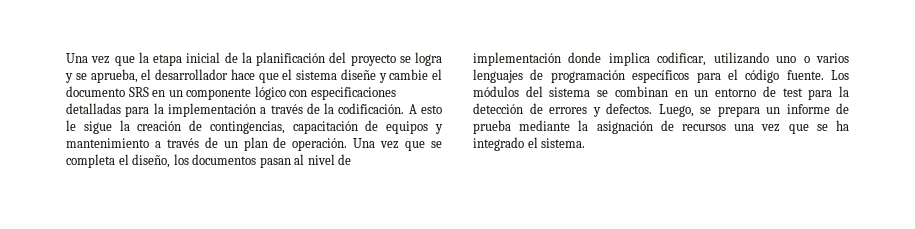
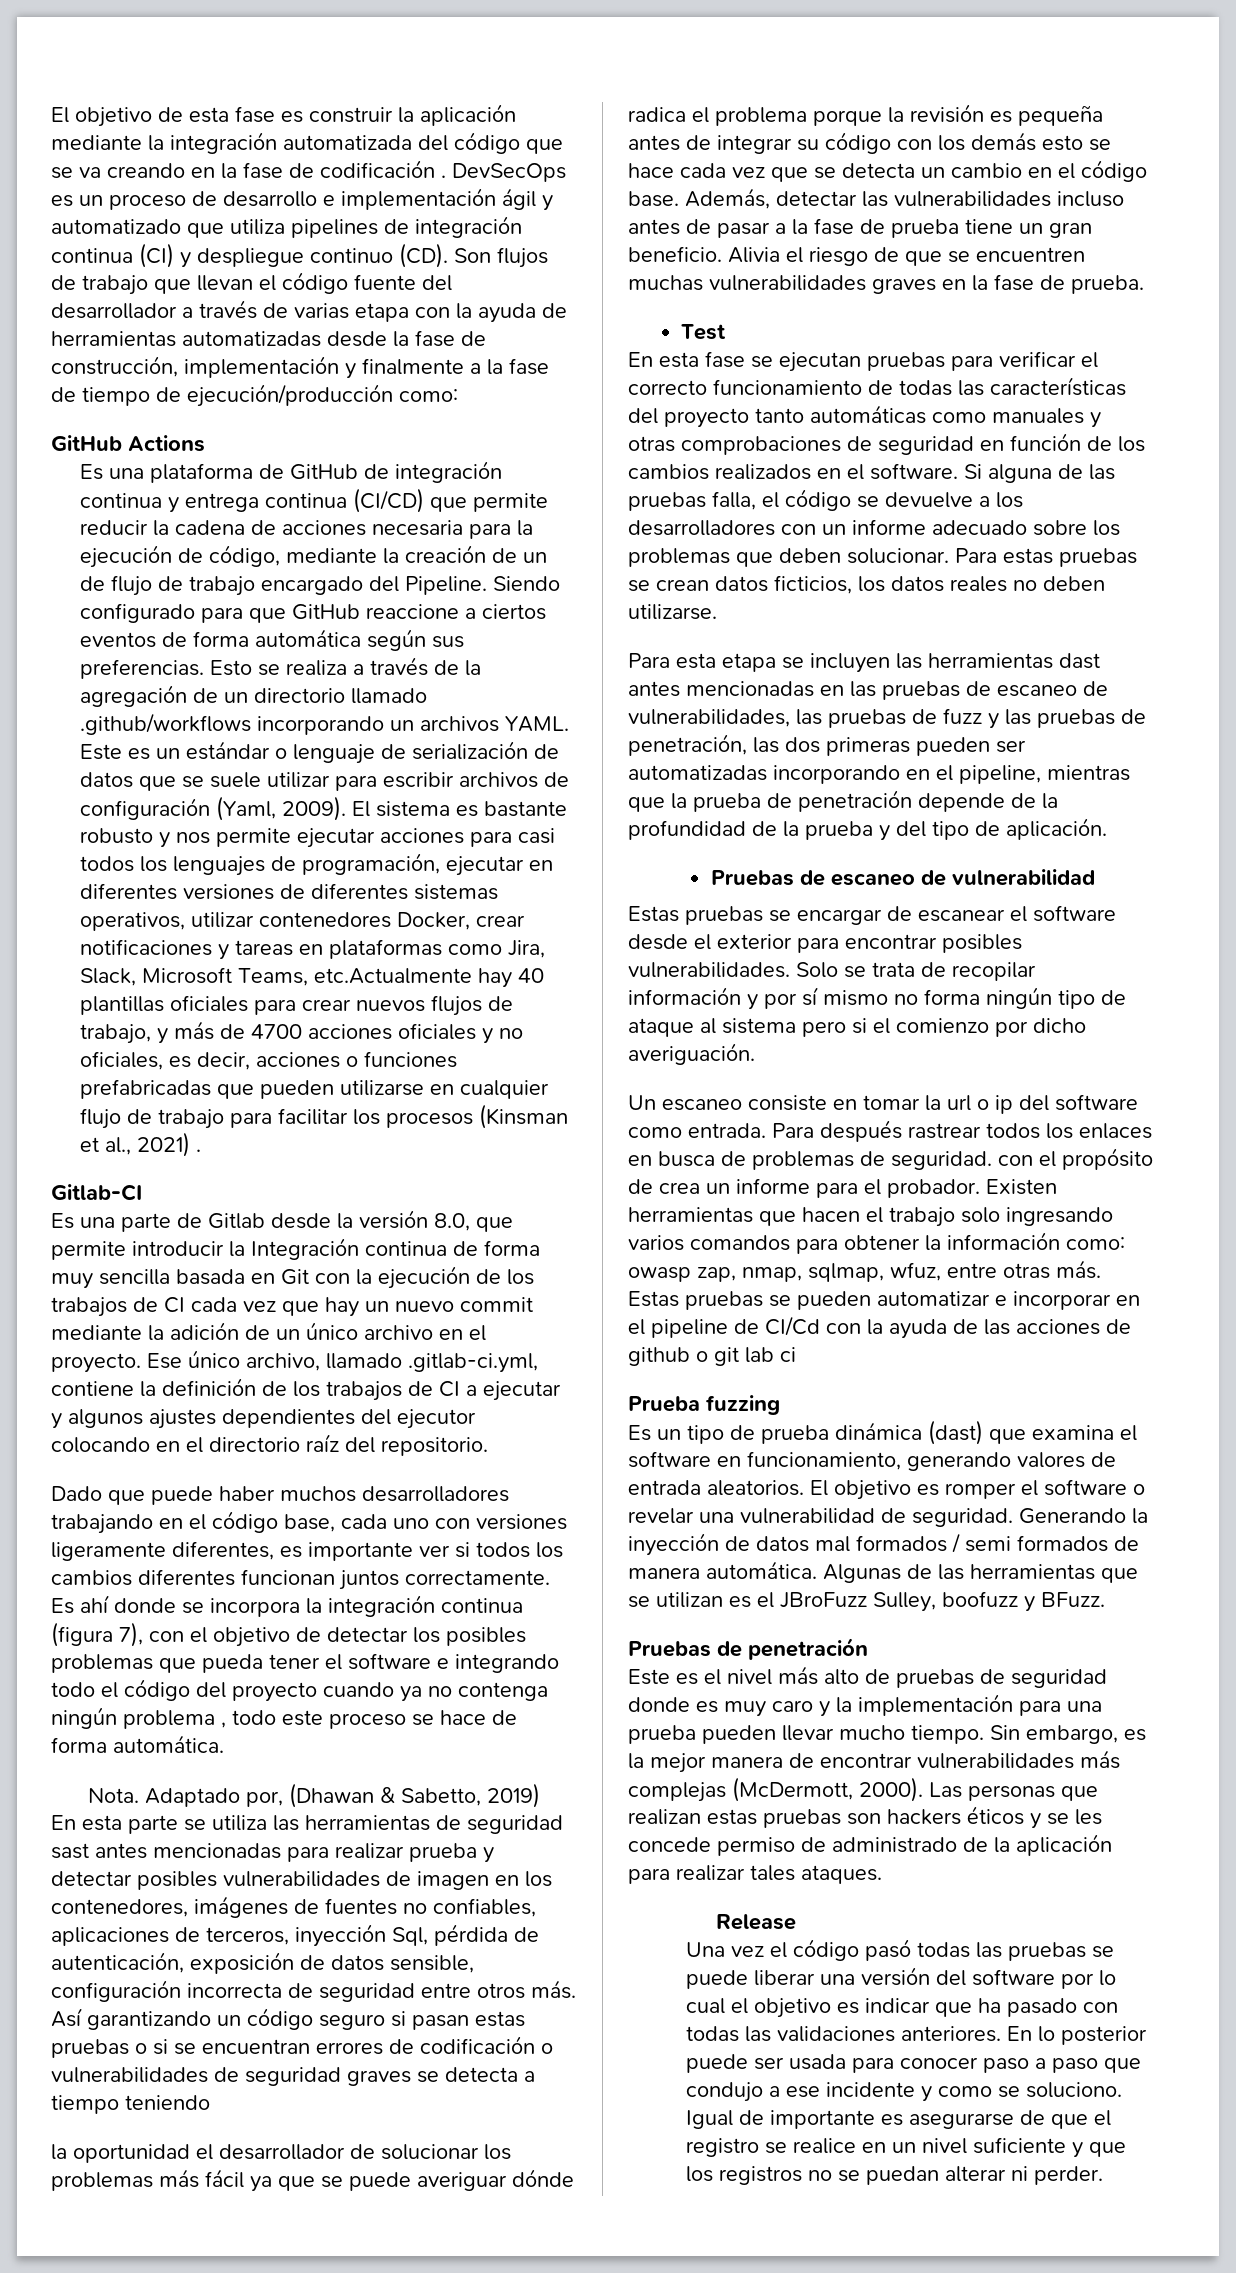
[66,52,442,66] [65,69,442,83] [66,86,396,100] [66,103,443,117] [66,120,443,134] [66,137,443,151] [66,154,352,168] [473,52,849,66] [473,69,849,83] [473,86,849,100] [473,103,849,117] [473,120,849,134] [473,137,586,151] Una vez que la etapa inicial de la planificación del proyecto se logra y se aprueba, el desarrollador hace que el sistema diseñe y cambie el documento SRS en un componente lógico con especificaciones detalladas para la implementación a través de la codificación. A esto le sigue la creación de contingencias, capacitación de equipos y mantenimiento a través de un plan de operación. Una vez que se completa el diseño, los documentos pasan al nivel de implementación donde implica codificar, utilizando uno o varios lenguajes de programación específicos para el código fuente. Los módulos del sistema se combinan en un entorno de test para la detección de errores y defectos. Luego, se prepara un informe de prueba mediante la asignación de recursos una vez que se ha integrado el sistema. -> [51,104,516,127] [51,132,563,154] [51,160,566,182] [51,188,553,211] [51,216,522,238] [51,243,548,268] [51,272,452,295] [51,300,567,323] [51,330,486,347] [51,356,549,379] [51,384,458,407] [51,435,205,452] [80,461,503,483] [80,488,549,513] [80,520,534,539] [80,545,548,568] [80,575,561,596] [80,603,547,623] [80,629,465,651] [80,657,482,679] [80,685,428,707] [80,713,570,735] [80,741,560,764] [80,772,570,791] [80,796,568,821] [80,828,556,848] [80,853,554,876] [80,883,499,900] [80,912,526,931] [80,939,546,960] [80,967,545,988] [80,995,514,1016] [80,1021,524,1044] [80,1051,458,1070] [80,1079,550,1099] [80,1104,569,1129] [80,1132,202,1157] [51,1184,142,1201] [51,1210,513,1232] [51,1238,540,1260] [51,1266,534,1289] [51,1297,533,1317] [51,1322,486,1341] [51,1350,538,1373] [51,1378,561,1401] [51,1409,476,1429] [51,1434,488,1456] [51,1486,509,1505] [51,1511,567,1534] [51,1541,563,1561] [51,1569,550,1590] [51,1595,523,1617] [51,1622,526,1647] [51,1653,559,1673] [51,1679,548,1702] [51,1707,517,1729] [51,1735,224,1753] [87,1783,540,1808] [51,1815,563,1834] [51,1843,494,1863] [51,1871,552,1890] [51,1896,536,1918] [51,1924,539,1947] [51,1952,474,1974] [51,1980,576,2002] [51,2008,525,2030] [51,2036,553,2058] [51,2067,535,2086] [51,2095,210,2114] [51,2144,511,2163] [51,2169,574,2192] [628,104,1103,126] [628,132,1111,154] [628,160,1147,182] [628,188,1124,209] [628,218,1092,238] [628,246,1085,266] [628,274,1144,294] [681,324,727,340] [628,351,1098,372] [628,377,1126,396] [628,405,1101,428] [628,433,1145,455] [628,463,1115,483] [628,489,1023,511] [628,519,1120,536] [628,548,1137,567] [628,575,1105,594] [628,604,717,620] [628,653,1100,673] [628,681,1108,700] [628,708,1146,729] [628,734,1026,756] [628,765,1130,784] [628,790,1058,812] [628,818,1107,841] [710,869,1095,886] [628,905,1116,925] [628,934,1022,953] [628,962,1036,981] [628,987,1126,1010] [628,1018,1086,1037] [628,1043,755,1065] [628,1094,1138,1114] [628,1120,1152,1142] [628,1148,1153,1170] [628,1178,1057,1198] [628,1207,1113,1227] [628,1232,1125,1254] [628,1260,1101,1282] [628,1291,1140,1310] [628,1316,1131,1339] [628,1347,796,1366] [628,1395,780,1415] [628,1420,1137,1445] [628,1451,1116,1471] [628,1479,1145,1500] [628,1508,1148,1527] [628,1533,1139,1556] [628,1561,1138,1583] [628,1591,1105,1612] [628,1638,868,1660] [628,1666,1107,1688] [628,1694,1102,1717] [628,1725,1146,1744] [628,1750,1120,1773] [628,1777,1098,1802] [628,1806,1102,1829] [628,1834,1112,1856] [628,1865,882,1884] [715,1914,796,1930] [686,1939,1115,1961] [686,1967,1117,1989] [686,1998,1119,2018] [686,2026,1148,2045] [686,2054,1142,2073] [686,2082,1123,2102] [686,2110,1112,2129] [686,2137,1127,2158] [686,2166,1104,2185] El objetivo de esta fase es construir la aplicación mediante la integración automatizada del código que se va creando en la fase de codificación . DevSecOps es un proceso de desarrollo e implementación ágil y automatizado que utiliza pipelines de integración continua (CI) y despliegue continuo (CD). Son flujos de trabajo que llevan el código fuente del desarrollador a través de varias etapa con la ayuda de herramientas automatizadas desde la fase de construcción, implementación y finalmente a la fase de tiempo de ejecución/producción como: // GitHub Actions // Es una plataforma de GitHub de integración continua y entrega continua (CI/CD) que permite reducir la cadena de acciones necesaria para la ejecución de código, mediante la creación de un de flujo de trabajo encargado del Pipeline. Siendo configurado para que GitHub reaccione a ciertos eventos de forma automática según sus preferencias. Esto se realiza a través de la agregación de un directorio llamado .github/workflows incorporando un archivos YAML. Este es un estándar o lenguaje de serialización de datos que se suele utilizar para escribir archivos de configuración (Yaml, 2009). El sistema es bastante robusto y nos permite ejecutar acciones para casi todos los lenguajes de programación, ejecutar en diferentes versiones de diferentes sistemas operativos, utilizar contenedores Docker, crear notificaciones y tareas en plataformas como Jira, Slack, Microsoft Teams, etc.Actualmente hay 40 plantillas oficiales para crear nuevos flujos de trabajo, y más de 4700 acciones oficiales y no oficiales, es decir, acciones o funciones prefabricadas que pueden utilizarse en cualquier flujo de trabajo para facilitar los procesos (Kinsman et al., 2021) . // Gitlab-CI // Es una parte de Gitlab desde la versión 8.0, que permite introducir la Integración continua de forma muy sencilla basada en Git con la ejecución de los trabajos de CI cada vez que hay un nuevo commit mediante la adición de un único archivo en el proyecto. Ese único archivo, llamado .gitlab-ci.yml, contiene la definición de los trabajos de CI a ejecutar y algunos ajustes dependientes del ejecutor colocando en el directorio raíz del repositorio. // Dado que puede haber muchos desarrolladores trabajando en el código base, cada uno con versiones ligeramente diferentes, es importante ver si todos los cambios diferentes funcionan juntos correctamente. Es ahí donde se incorpora la integración continua (figura 7), con el objetivo de detectar los posibles problemas que pueda tener el software e integrando todo el código del proyecto cuando ya no contenga ningún problema , todo este proceso se hace de forma automática. // Nota. Adaptado por, (Dhawan & Sabetto, 2019) // En esta parte se utiliza las herramientas de seguridad sast antes mencionadas para realizar prueba y detectar posibles vulnerabilidades de imagen en los contenedores, imágenes de fuentes no confiables, aplicaciones de terceros, inyección Sql, pérdida de autenticación, exposición de datos sensible, configuración incorrecta de seguridad entre otros más. Así garantizando un código seguro si pasan estas pruebas o si se encuentran errores de codificación o vulnerabilidades de seguridad graves se detecta a tiempo teniendo // la oportunidad el desarrollador de solucionar los problemas más fácil ya que se puede averiguar dónde radica el problema porque la revisión es pequeña antes de integrar su código con los demás esto se hace cada vez que se detecta un cambio en el código base. Además, detectar las vulnerabilidades incluso antes de pasar a la fase de prueba tiene un gran beneficio. Alivia el riesgo de que se encuentren muchas vulnerabilidades graves en la fase de prueba. // Test // En esta fase se ejecutan pruebas para verificar el correcto funcionamiento de todas las características del proyecto tanto automáticas como manuales y otras comprobaciones de seguridad en función de los cambios realizados en el software. Si alguna de las pruebas falla, el código se devuelve a los desarrolladores con un informe adecuado sobre los problemas que deben solucionar. Para estas pruebas se crean datos ficticios, los datos reales no deben utilizarse. // Para esta etapa se incluyen las herramientas dast antes mencionadas en las pruebas de escaneo de vulnerabilidades, las pruebas de fuzz y las pruebas de penetración, las dos primeras pueden ser automatizadas incorporando en el pipeline, mientras que la prueba de penetración depende de la profundidad de la prueba y del tipo de aplicación. // Pruebas de escaneo de vulnerabilidad // Estas pruebas se encargar de escanear el software desde el exterior para encontrar posibles vulnerabilidades. Solo se trata de recopilar información y por sí mismo no forma ningún tipo de ataque al sistema pero si el comienzo por dicho averiguación. // Un escaneo consiste en tomar la url o ip del software como entrada. Para después rastrear todos los enlaces en busca de problemas de seguridad. con el propósito de crea un informe para el probador. Existen herramientas que hacen el trabajo solo ingresando varios comandos para obtener la información como: owasp zap, nmap, sqlmap, wfuz, entre otras más. Estas pruebas se pueden automatizar e incorporar en el pipeline de CI/Cd con la ayuda de las acciones de github o git lab ci // Prueba fuzzing // Es un tipo de prueba dinámica (dast) que examina el software en funcionamiento, generando valores de entrada aleatorios. El objetivo es romper el software o revelar una vulnerabilidad de seguridad. Generando la inyección de datos mal formados / semi formados de manera automática. Algunas de las herramientas que se utilizan es el JBroFuzz Sulley, boofuzz y BFuzz. // Pruebas de penetración // Este es el nivel más alto de pruebas de seguridad donde es muy caro y la implementación para una prueba pueden llevar mucho tiempo. Sin embargo, es la mejor manera de encontrar vulnerabilidades más complejas (McDermott, 2000). Las personas que realizan estas pruebas son hackers éticos y se les concede permiso de administrado de la aplicación para realizar tales ataques. // Release // Una vez el código pasó todas las pruebas se puede liberar una versión del software por lo cual el objetivo es indicar que ha pasado con todas las validaciones anteriores. En lo posterior puede ser usada para conocer paso a paso que condujo a ese incidente y como se soluciono. Igual de importante es asegurarse de que el registro se realice en un nivel suficiente y que los registros no se puedan alterar ni perder.

